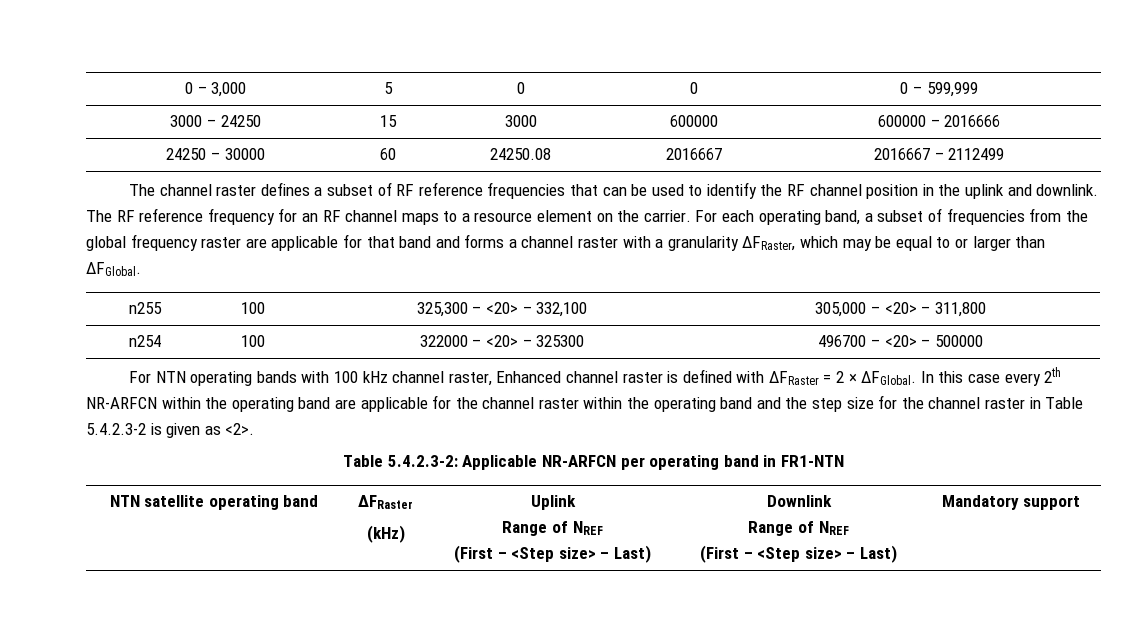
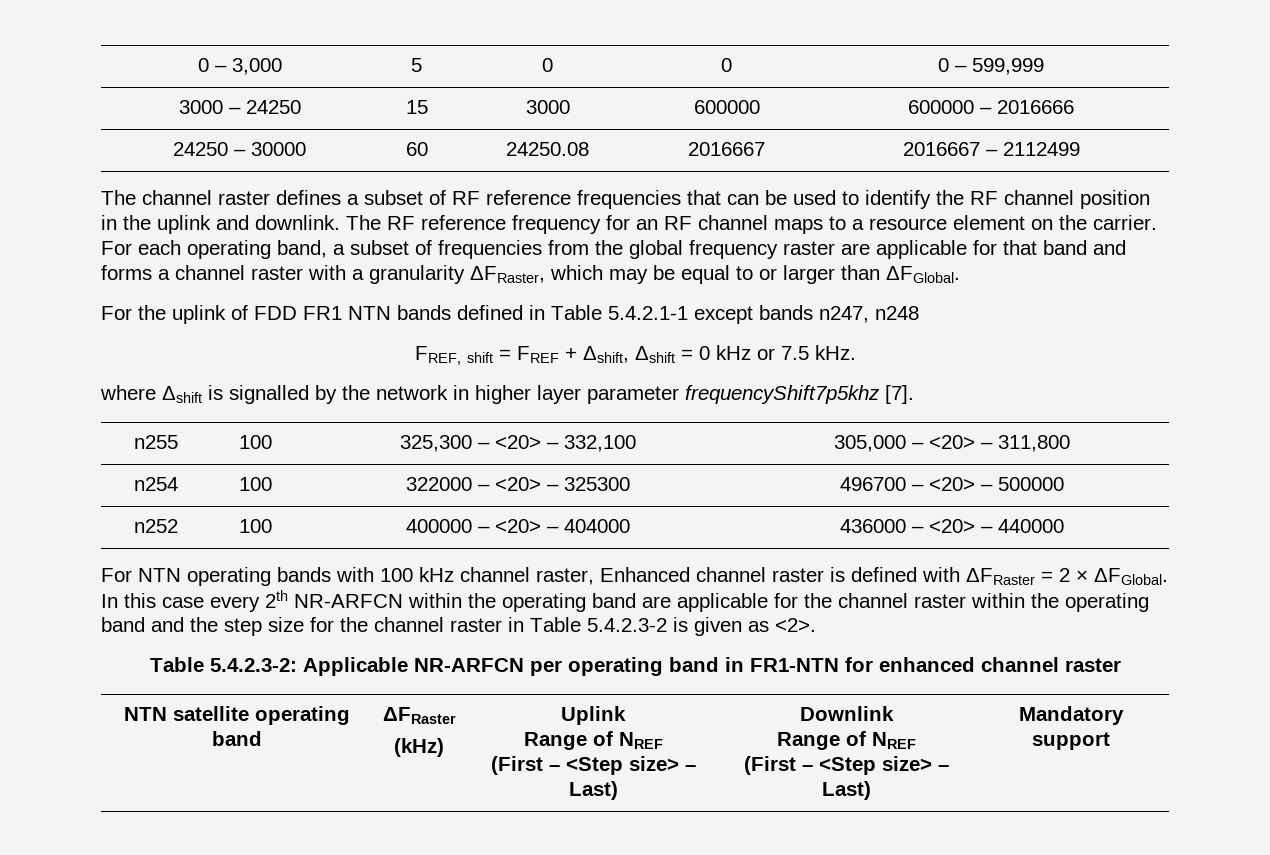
(141, 269) none -> [101,305,919,324] [414,345,856,365] [100,385,914,404] // For the uplink of FDD FR1 NTN bands defined in Table 5.4.2.1-1 except bands n247, n248 // FREF, shift = FREF + Δshift, Δshift = 0 kHz or 7.5 kHz. // where Δshift is signalled by the network in higher layer parameter frequencyShift7p5khz [7].
(983, 341) none -> [133,519,178,533] [238,519,272,533] [405,519,630,533] [839,519,1064,533] // n252 | 100 | 400000 – <20> – 404000 | 436000 – <20> – 440000
(844, 461) none -> [844,657,1121,672] for enhanced channel raster

